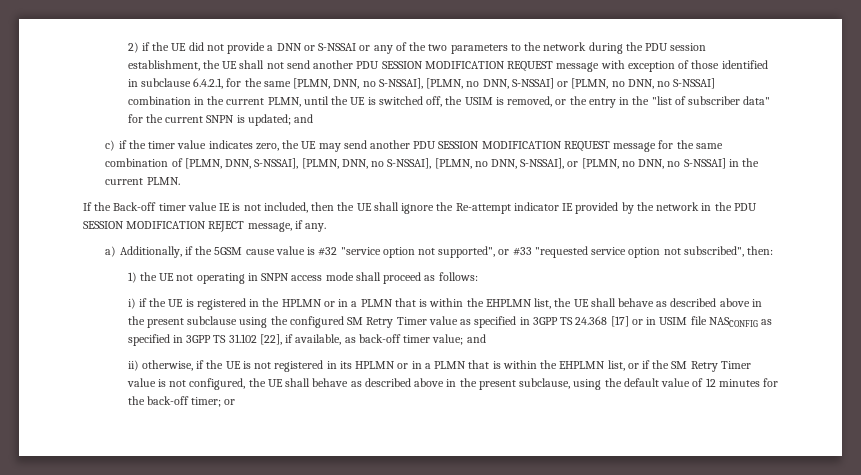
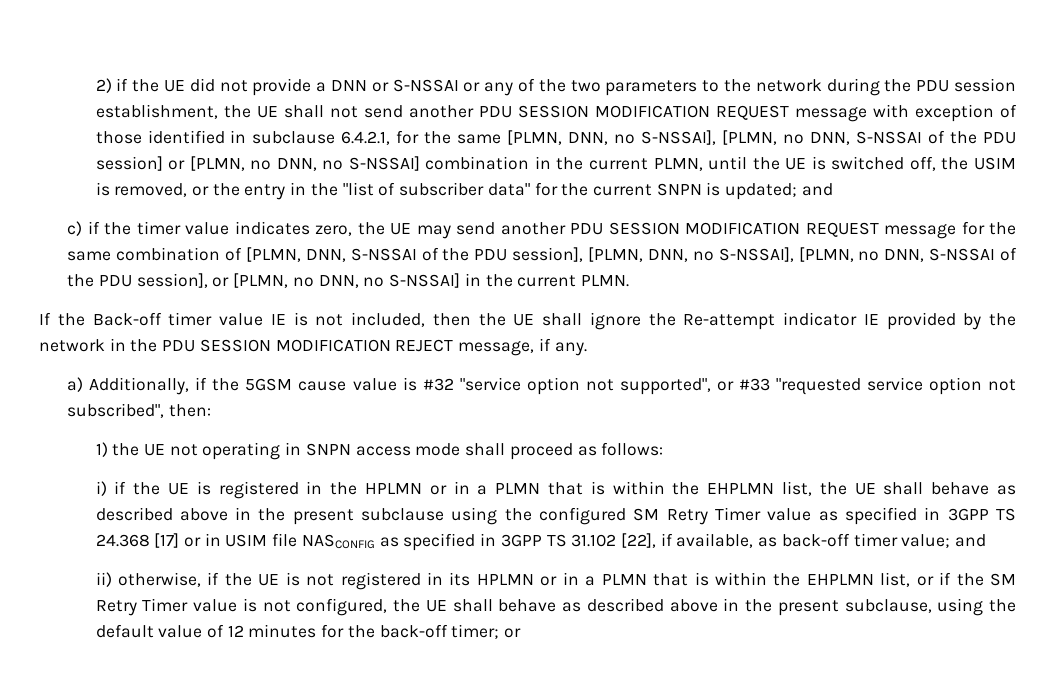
[511,78,554,89] S-NSSAI] -> [856,130,1016,144] [95,156,163,171] S-NSSAI of the PDU session]
[254,158,565,169] S-NSSAI], [PLMN, DNN, no S-NSSAI], [PLMN, no DNN, S-NSSAI], -> [350,247,1018,262] [67,273,208,288] S-NSSAI of the PDU session], [PLMN, DNN, no S-NSSAI], [PLMN, no DNN, S-NSSAI of the PDU session],

